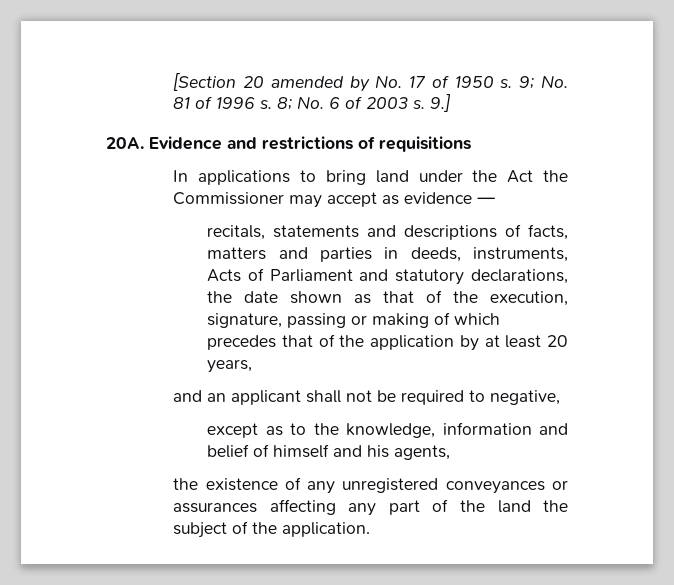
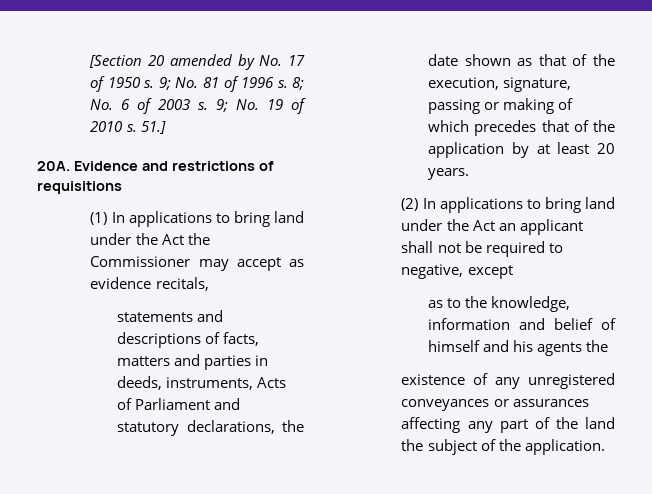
[430,94,452,112] 9.] -> [216,98,306,114] [90,121,166,134] 9; No. 19 of 2010 s. 51.]
(471, 144) none -> [90,212,108,225] (1)
[477,197,497,204] [207,225,266,240] — // recitals, -> [155,277,209,291] recitals, //
[207,359,253,373] [173,390,203,402] years, // and -> [428,168,470,180] [401,197,615,213] [401,219,495,231] years. // (2) In applications to bring land under the Act
[207,423,259,438] // except -> [467,265,513,279] except //
[394,445,451,460] [173,478,199,490] agents, // the -> [537,340,609,356] agents the //

